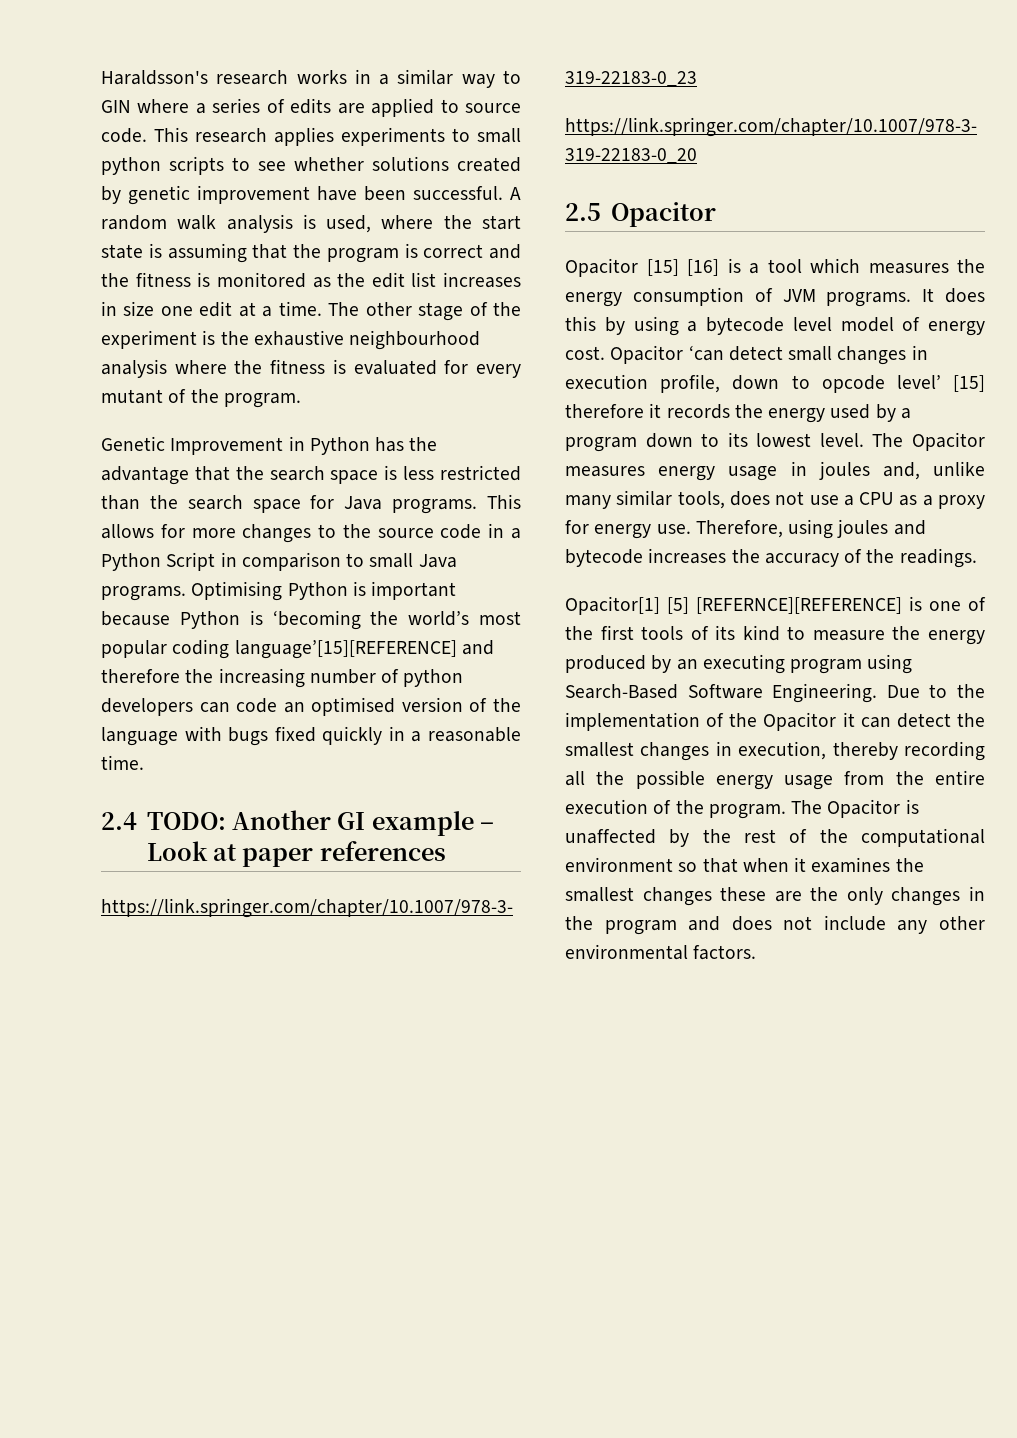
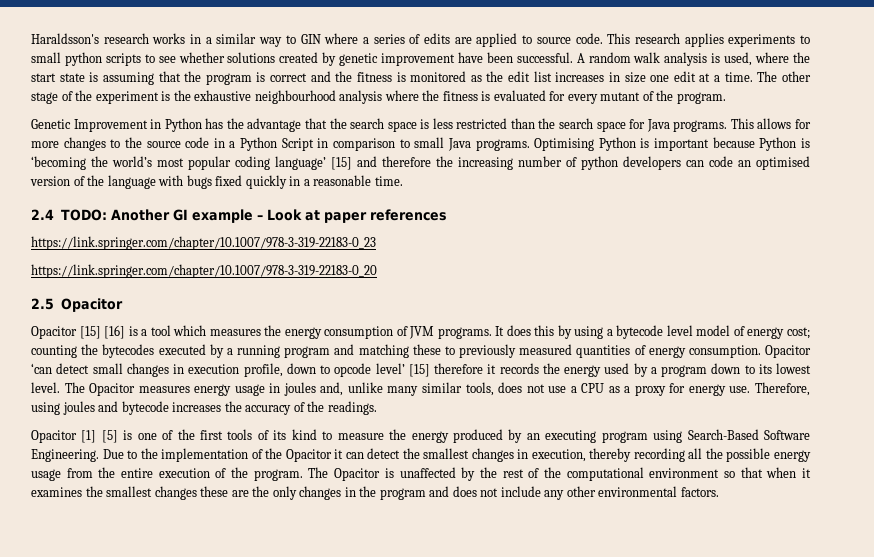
[234,640,457,659] language’[15][REFERENCE] -> [275,156,352,170] language’ [15]
[565,346,605,360] cost. -> [786,327,810,339] [31,344,761,358] cost; counting the bytecodes executed by a running program and matching these to previously measured quantities of energy consumption.
[565,596,902,615] Opacitor[1] [5] [REFERNCE][REFERENCE] -> [31,430,118,443] Opacitor [1] [5]

